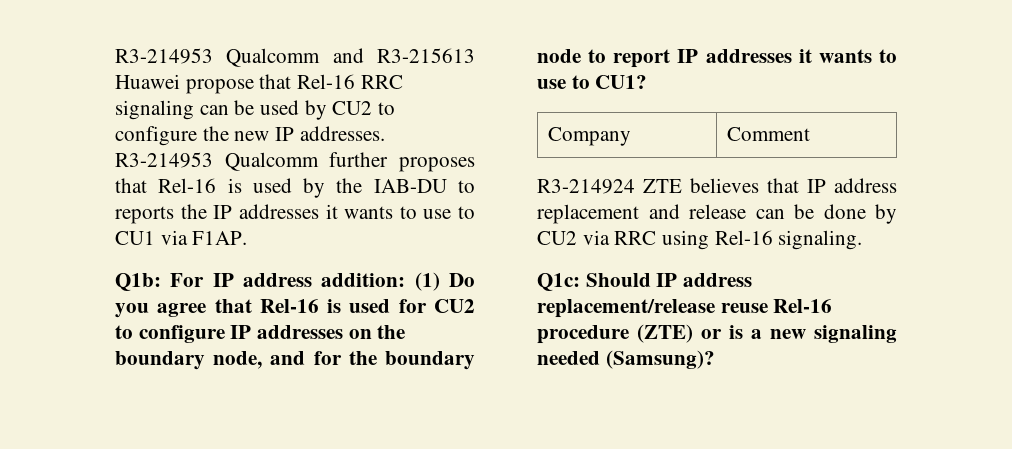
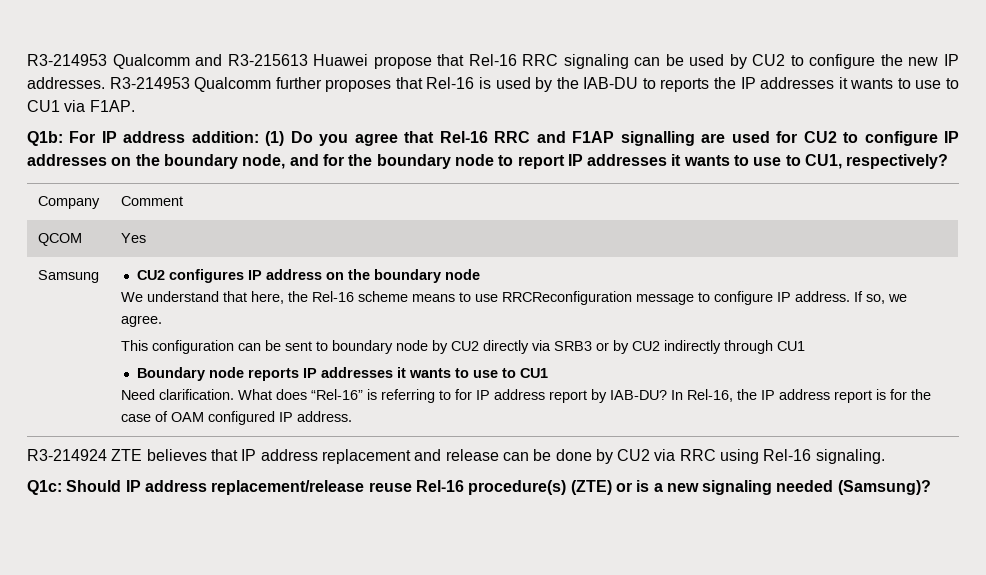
[327,299,342,313] is -> [494,131,726,146] RRC and F1AP signalling are
[595,75,648,89] CU1? -> [805,154,949,169] CU1, respectively?
(810, 134) none -> [37,233,82,246] [120,233,146,243] [37,270,99,283] [136,269,480,283] [120,291,907,305] [120,315,162,327] [120,340,805,354] [136,367,548,381] [120,389,931,403] [120,411,352,425] // QCOM | Yes // Samsung | CU2 configures IP address on the boundary node // We understand that here, the Rel-16 scheme means to use RRCReconfiguration message to configure IP address. If so, we agree. // This configuration can be sent to boundary node by CU2 directly via SRB3 or by CU2 indirectly through CU1 // Boundary node reports IP addresses it wants to use to CU1 // Need clarification. What does “Rel-16” is referring to for IP address report by IAB-DU? In Rel-16, the IP address report is for the case of OAM configured IP address.
[537,325,629,344] procedure -> [468,480,567,495] procedure(s)

